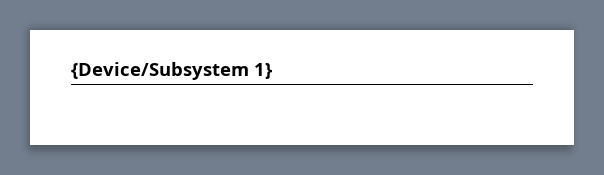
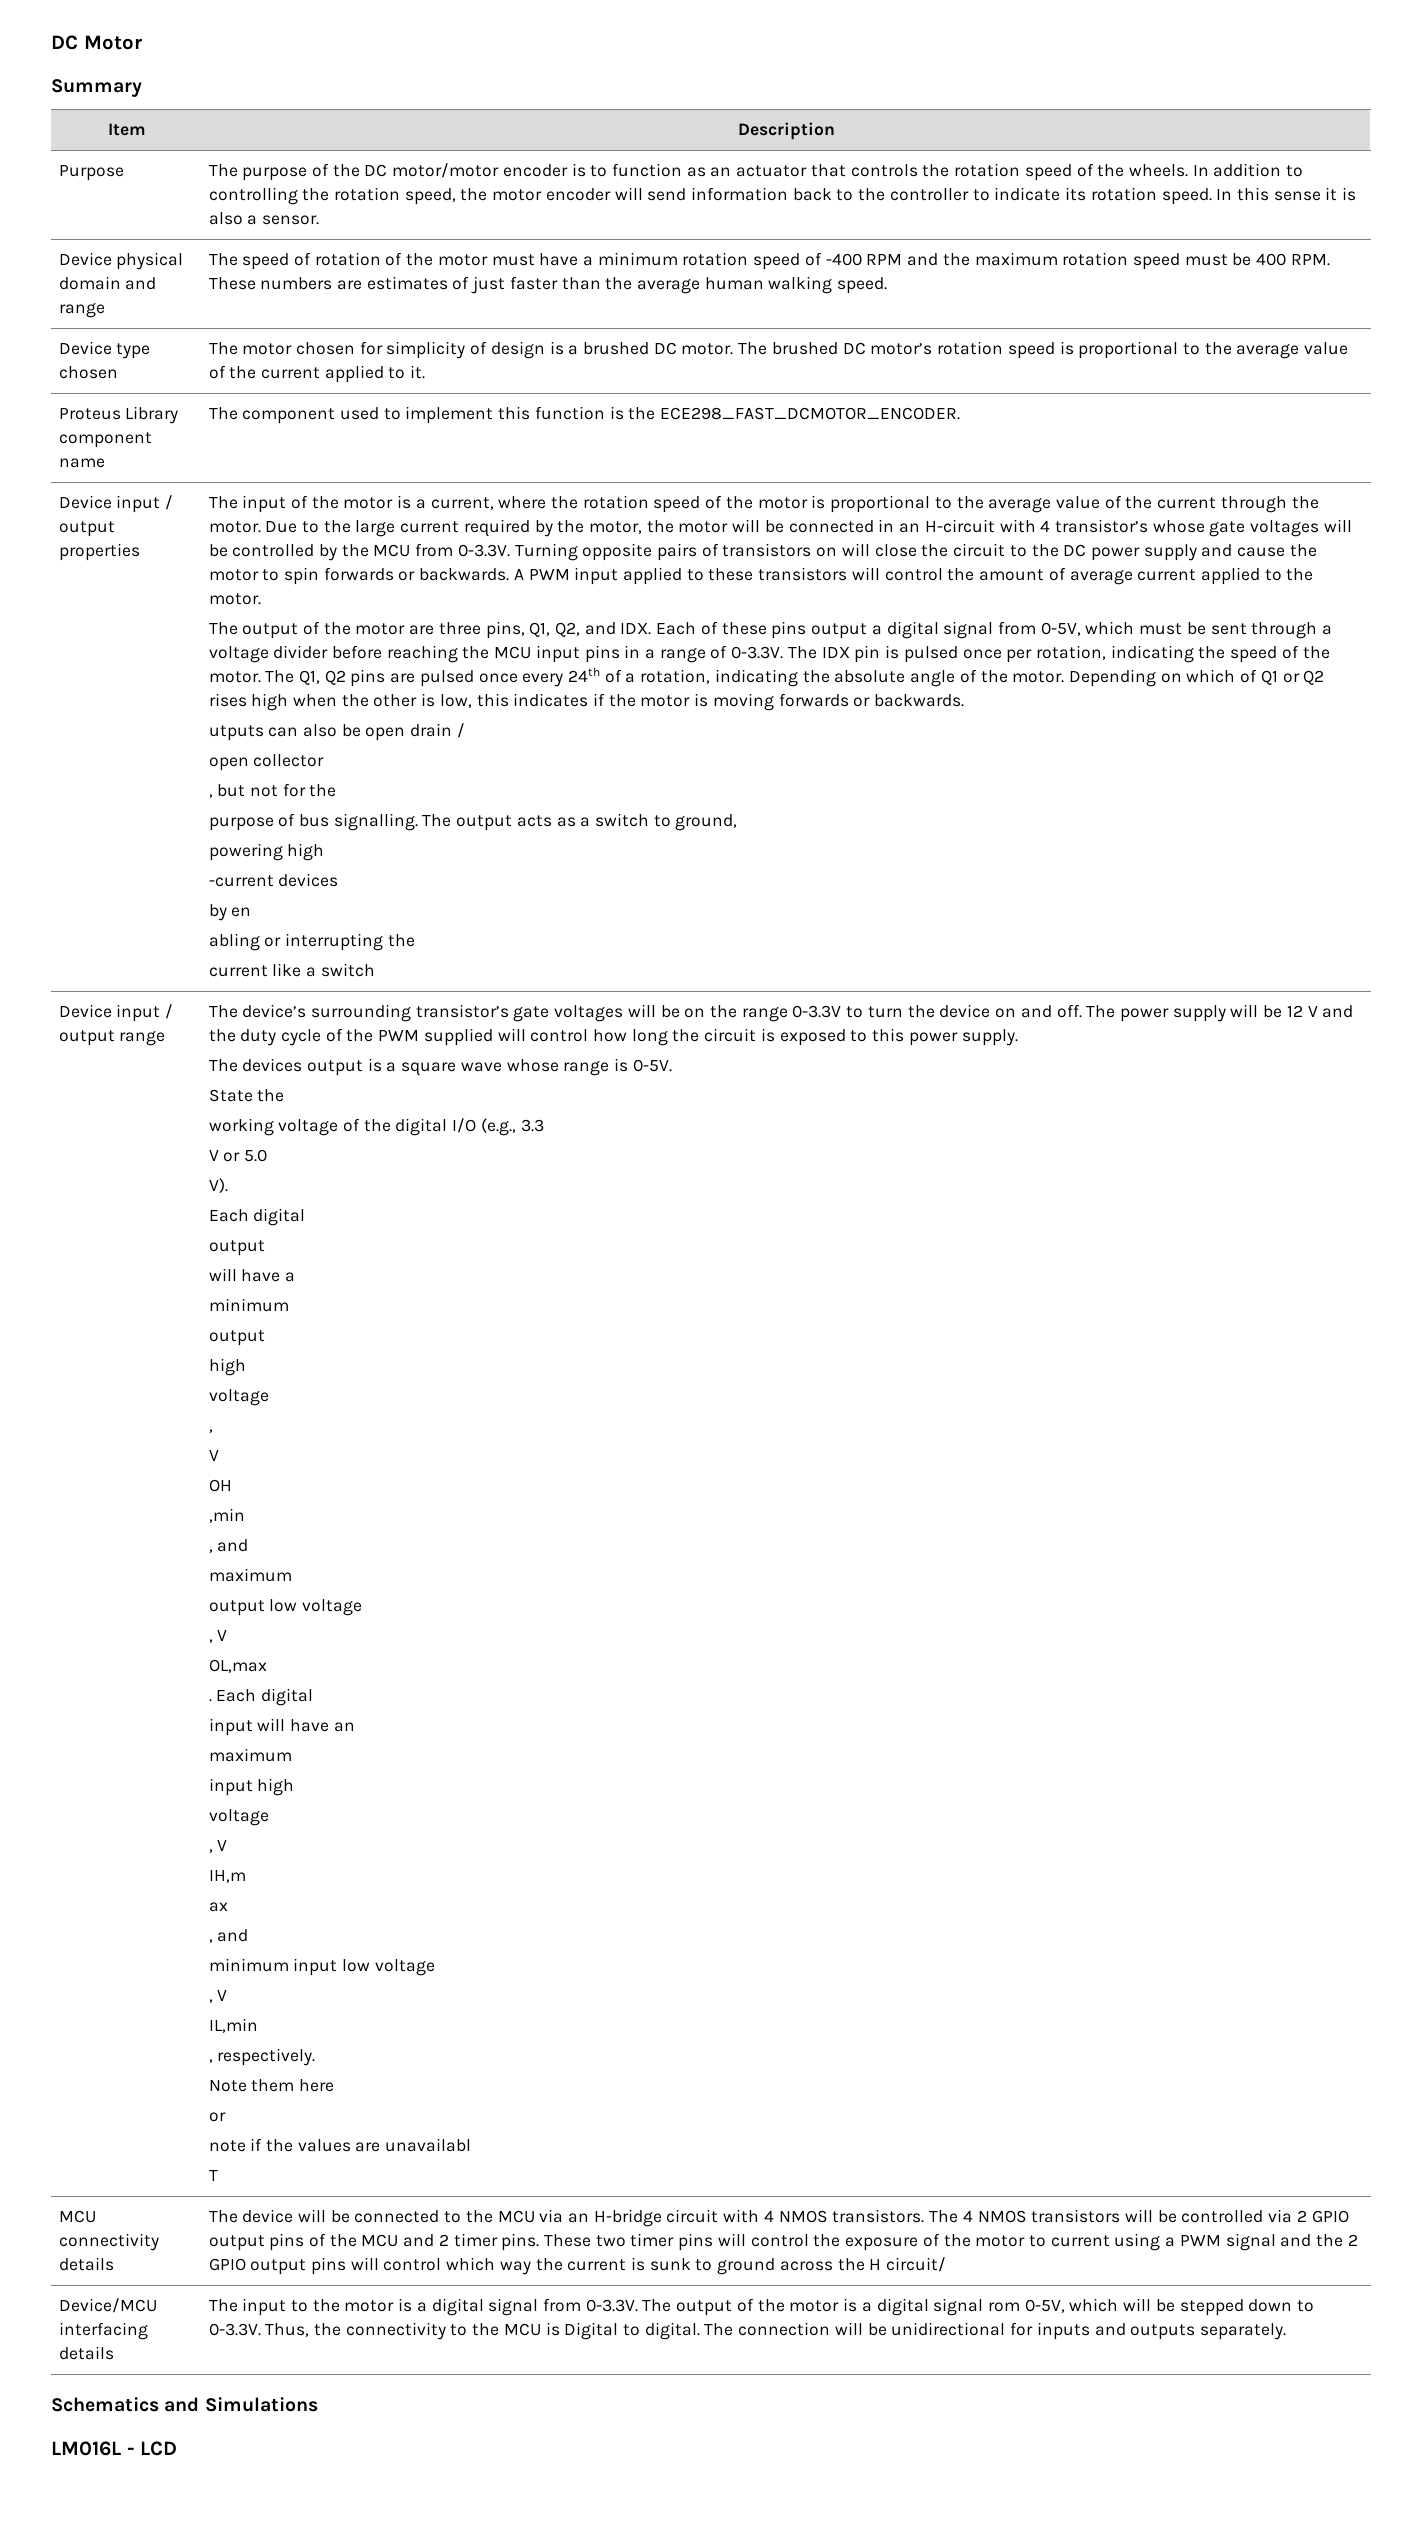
[71,62,273,80] {Device/Subsystem 1} -> [51,35,142,50] [51,79,142,97] [107,123,146,136] [737,122,835,140] [58,165,124,181] [208,163,1304,181] [208,187,1357,205] [208,212,319,225] [58,252,184,270] [58,276,157,290] [58,303,105,318] [208,252,1330,270] [208,276,888,294] [58,341,151,359] [58,366,118,379] [208,341,1349,359] [208,365,426,383] [58,406,179,424] [58,432,152,448] [58,458,105,468] [208,406,961,424] [58,495,173,513] [58,521,115,537] [58,543,140,561] [208,495,1319,513] [208,519,1352,537] [208,543,1317,561] [208,567,1314,585] [208,593,261,605] [208,621,1333,639] [208,645,1330,663] [208,667,1325,687] [208,693,965,711] [208,723,465,741] [208,754,325,771] [208,783,337,798] [208,813,738,831] [208,843,325,861] [208,873,339,887] [208,904,252,921] [208,933,415,951] [208,963,375,977] [58,1004,173,1022] [58,1030,166,1046] [208,1004,1354,1022] [208,1028,1018,1046] [208,1058,672,1076] [208,1089,285,1102] [208,1118,544,1136] [208,1149,267,1162] [208,1178,228,1193] [208,1208,306,1226] [208,1240,265,1256] [208,1268,295,1282] [208,1298,289,1312] [208,1330,265,1346] [208,1358,246,1376] [208,1389,269,1406] [208,1429,213,1433] [208,1450,219,1461] [208,1479,232,1492] [208,1508,245,1523] [208,1539,249,1553] [208,1568,292,1582] [208,1599,362,1616] [208,1630,228,1643] [208,1659,267,1673] [208,1688,313,1706] [208,1718,355,1736] [208,1748,292,1762] [208,1778,295,1796] [208,1809,269,1826] [208,1840,228,1853] [208,1870,246,1883] [208,1902,228,1912] [208,1929,249,1943] [208,1958,435,1976] [208,1990,228,2003] [208,2018,258,2033] [208,2048,316,2066] [208,2079,334,2092] [208,2112,226,2122] [208,2138,472,2152] [208,2170,218,2181] [58,2210,96,2223] [58,2233,159,2251] [58,2257,114,2271] [208,2209,1349,2227] [208,2233,1358,2251] [208,2257,947,2275] [58,2298,157,2313] [58,2322,148,2340] [58,2346,114,2360] [208,2298,1315,2316] [208,2322,1287,2340] [51,2397,318,2412] [51,2441,178,2456] DC Motor // Summary // Item | Description // Purpose | The purpose of the DC motor/motor encoder is to function as an actuator that controls the rotation speed of the wheels. In addition to controlling the rotation speed, the motor encoder will send information back to the controller to indicate its rotation speed. In this sense it is also a sensor. // Device physical domain and range | The speed of rotation of the motor must have a minimum rotation speed of -400 RPM and the maximum rotation speed must be 400 RPM. These numbers are estimates of just faster than the average human walking speed. // Device type chosen | The motor chosen for simplicity of design is a brushed DC motor. The brushed DC motor’s rotation speed is proportional to the average value of the current applied to it. // Proteus Library component name | The component used to implement this function is the ECE298_FAST_DCMOTOR_ENCODER. // Device input / output properties | The input of the motor is a current, where the rotation speed of the motor is proportional to the average value of the current through the motor. Due to the large current required by the motor, the motor will be connected in an H-circuit with 4 transistor’s whose gate voltages will be controlled by the MCU from 0-3.3V. Turning opposite pairs of transistors on will close the circuit to the DC power supply and cause the motor to spin forwards or backwards. A PWM input applied to these transistors will control the amount of average current applied to the motor. // The output of the motor are three pins, Q1, Q2, and IDX. Each of these pins output a digital signal from 0-5V, which must be sent through a voltage divider before reaching the MCU input pins in a range of 0-3.3V. The IDX pin is pulsed once per rotation, indicating the speed of the motor. The Q1, Q2 pins are pulsed once every 24th of a rotation, indicating the absolute angle of the motor. Depending on which of Q1 or Q2 rises high when the other is low, this indicates if the motor is moving forwards or backwards. // utputs can also be open drain / // open collector // , but not for the // purpose of bus signalling. The output acts as a switch to ground, // powering high // -current devices // by en // abling or interrupting the // current like a switch // Device input / output range | The device’s surrounding transistor’s gate voltages will be on the range 0-3.3V to turn the device on and off. The power supply will be 12 V and the duty cycle of the PWM supplied will control how long the circuit is exposed to this power supply. // The devices output is a square wave whose range is 0-5V. // State the // working voltage of the digital I/O (e.g., 3.3 // V or 5.0 // V). // Each digital // output // will have a // minimum // output // high // voltage // , // V // OH // ,min // , and // maximum // output low voltage // , V // OL,max // . Each digital // input will have an // maximum // input high // voltage // , V // IH,m // ax // , and // minimum input low voltage // , V // IL,min // , respectively. // Note them here // or // note if the values are unavailabl // T // MCU connectivity details | The device will be connected to the MCU via an H-bridge circuit with 4 NMOS transistors. The 4 NMOS transistors will be controlled via 2 GPIO output pins of the MCU and 2 timer pins. These two timer pins will control the exposure of the motor to current using a PWM signal and the 2 GPIO output pins will control which way the current is sunk to ground across the H circuit/ // Device/MCU interfacing details | The input to the motor is a digital signal from 0-3.3V. The output of the motor is a digital signal rom 0-5V, which will be stepped down to 0-3.3V. Thus, the connectivity to the MCU is Digital to digital. The connection will be unidirectional for inputs and outputs separately. // Schematics and Simulations // LM016L - LCD

